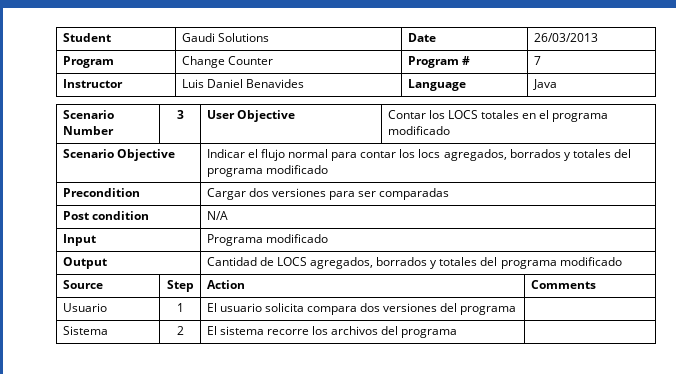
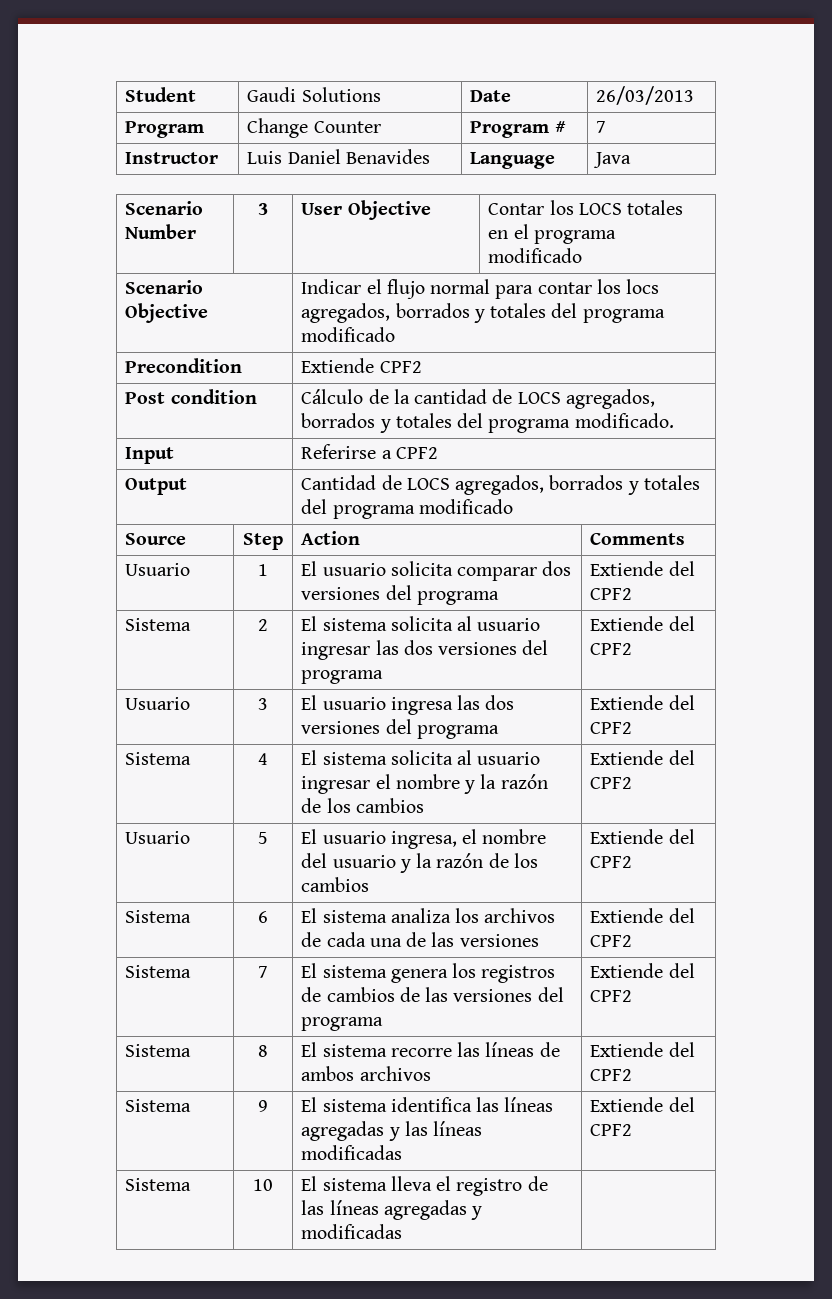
[206,188,450,200] [62,211,149,220] [206,211,228,220] [62,234,96,246] [206,234,328,246] Cargar dos versiones para ser comparadas // Post condition | N/A // Input | Programa modificado -> [301,358,422,373] [125,389,257,404] [301,389,655,409] [301,413,674,433] [125,447,175,464] [301,444,438,459] Extiende CPF2 // Post condition | Cálculo de la cantidad de LOCS agregados, borrados y totales del programa modificado. // Input | Referirse a CPF2
[307,303,517,315] compara dos versiones del programa | -> [457,561,572,581] [301,585,499,605] [590,561,695,576] [590,588,633,600] comparar dos versiones del programa | Extiende del CPF2
[266,326,458,338] recorre los archivos del programa -> [390,616,541,631] [301,640,549,660] [301,670,384,684] [590,616,695,631] [590,643,633,655] [125,697,191,710] [258,698,268,710] [301,695,515,715] [301,719,499,739] [590,695,695,710] [590,722,633,734] [125,752,192,765] [258,753,268,765] [301,750,541,765] [301,774,548,794] [301,798,424,813] [590,750,695,765] [590,777,633,789] [125,831,191,844] [258,832,268,844] [301,829,547,849] [301,853,538,873] [301,877,370,892] [590,829,695,844] [590,856,633,868] [125,910,192,923] [258,911,268,923] [301,908,556,923] [301,932,539,947] [590,908,695,923] [590,935,633,947] [125,965,192,978] [258,966,268,978] [301,963,556,983] [301,987,564,1002] [301,1017,384,1031] [590,963,695,978] [590,990,633,1002] [125,1044,192,1057] [258,1045,268,1057] [301,1042,560,1057] [301,1066,431,1081] [590,1042,695,1057] [590,1069,633,1081] [125,1099,192,1112] [258,1100,268,1112] [301,1097,554,1112] [301,1121,483,1141] [301,1145,403,1160] [590,1097,695,1112] [590,1124,633,1136] [125,1178,192,1191] [253,1179,273,1191] [301,1176,548,1196] [301,1200,483,1220] [301,1224,403,1239] solicita al usuario ingresar las dos versiones del programa | Extiende del CPF2 // Usuario | 3 | El usuario ingresa las dos versiones del programa | Extiende del CPF2 // Sistema | 4 | El sistema solicita al usuario ingresar el nombre y la razón de los cambios | Extiende del CPF2 // Usuario | 5 | El usuario ingresa, el nombre del usuario y la razón de los cambios | Extiende del CPF2 // Sistema | 6 | El sistema analiza los archivos de cada una de las versiones | Extiende del CPF2 // Sistema | 7 | El sistema genera los registros de cambios de las versiones del programa | Extiende del CPF2 // Sistema | 8 | El sistema recorre las líneas de ambos archivos | Extiende del CPF2 // Sistema | 9 | El sistema identifica las líneas agregadas y las líneas modificadas | Extiende del CPF2 // Sistema | 10 | El sistema lleva el registro de las líneas agregadas y modificadas

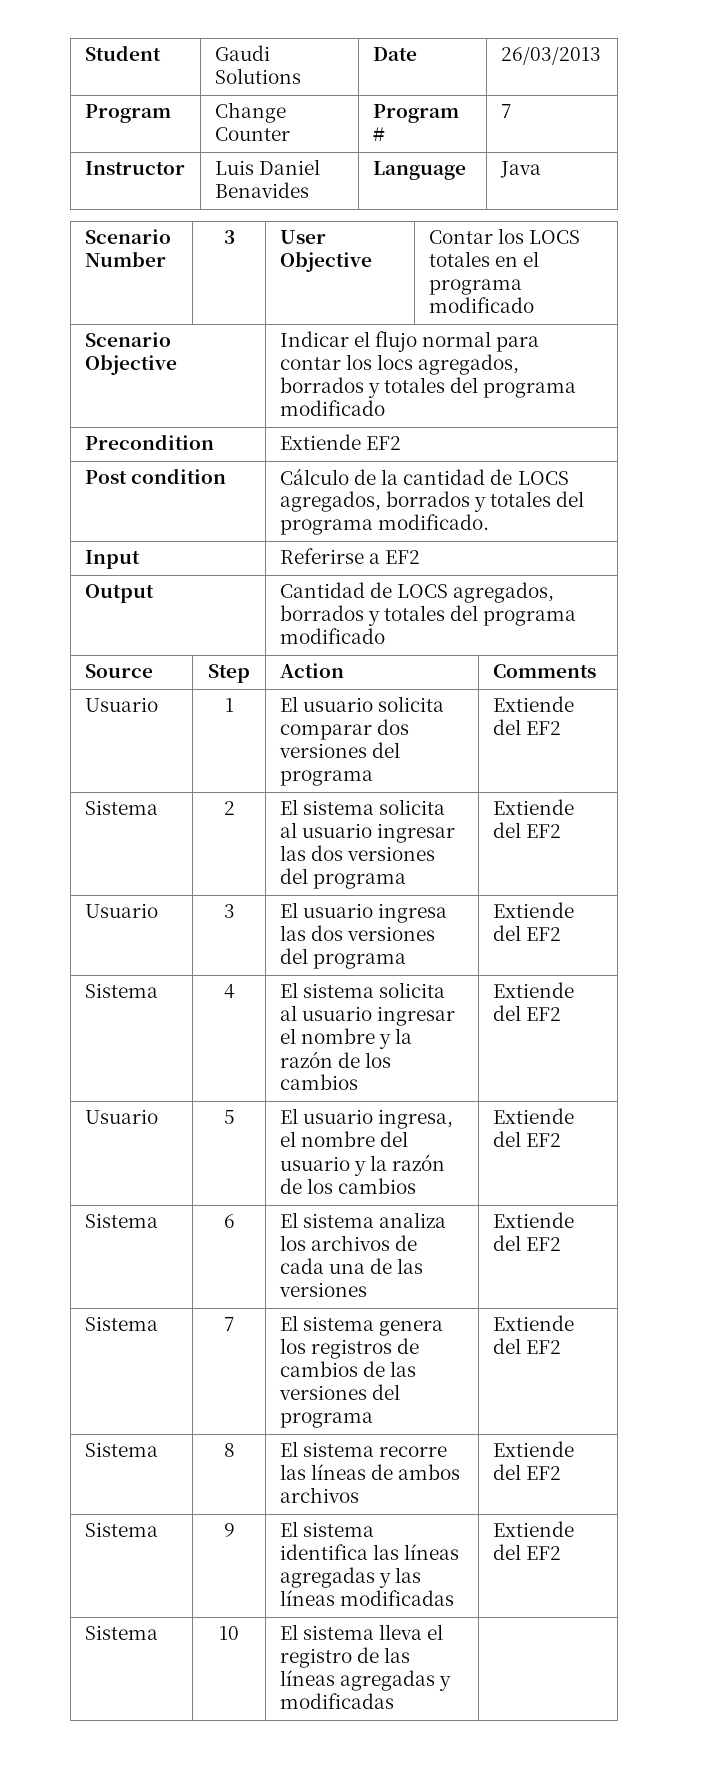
[379,361,422,373] CPF2 -> [366,436,402,450] EF2
[395,447,438,459] CPF2 -> [385,550,421,564] EF2
[590,588,633,600] CPF2 -> [526,721,562,735] EF2
[590,643,633,655] CPF2 -> [526,824,562,838] EF2
[590,722,633,734] CPF2 -> [526,927,562,941] EF2
[590,777,633,789] CPF2 -> [526,1007,562,1021] EF2
[590,856,633,868] CPF2 -> [526,1133,562,1147] EF2
[590,935,633,947] CPF2 -> [526,1237,562,1251] EF2
[590,990,633,1002] CPF2 -> [526,1340,562,1354] EF2
[590,1069,633,1081] CPF2 -> [526,1466,562,1480] EF2
[590,1124,633,1136] CPF2 -> [526,1546,562,1560] EF2

